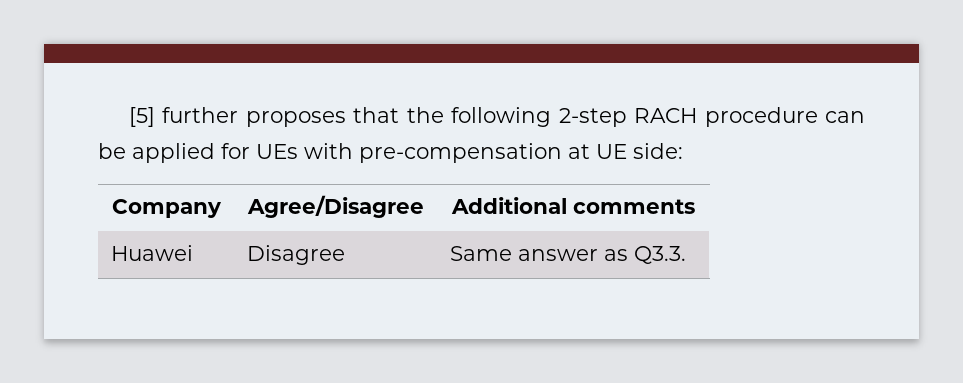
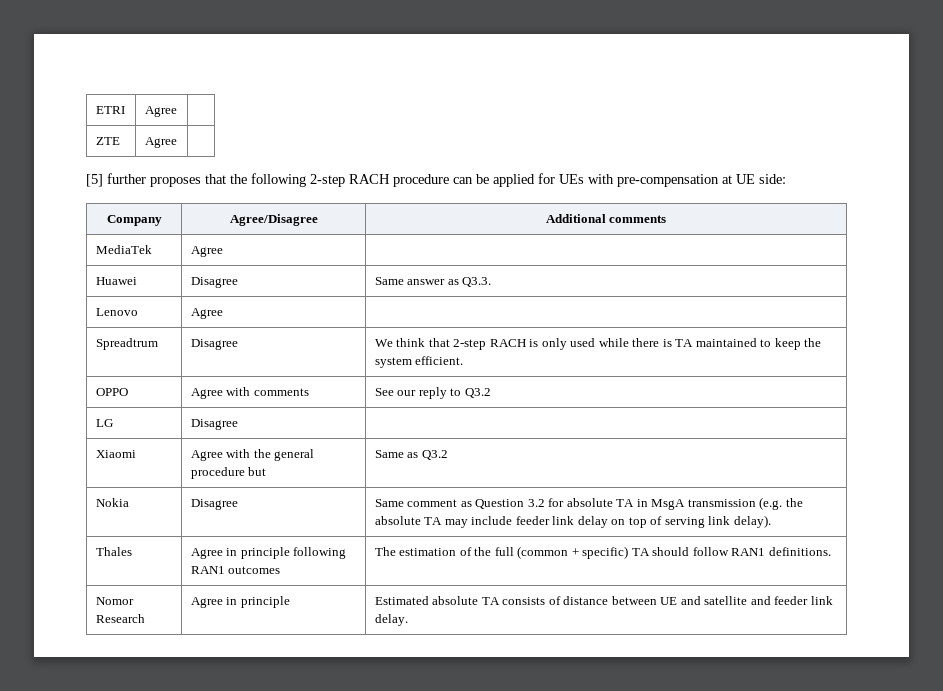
(128, 117) none -> [95,106,125,114] [144,106,177,117] [95,137,120,145] [144,137,177,148] ETRI | Agree | // ZTE | Agree | //
(695, 206) none -> [95,245,152,254] [190,246,223,257] // MediaTek | Agree |
(687, 255) none -> [95,308,138,316] [190,308,223,319] [95,338,158,350] [190,339,238,350] [374,338,822,350] [374,356,464,368] [95,388,128,396] [190,387,309,399] [374,387,491,399] [95,419,113,427] [190,419,238,430] [95,450,136,458] [190,449,315,461] [190,467,267,479] [374,450,448,460] [95,498,129,507] [190,499,238,510] [374,497,803,510] [374,515,771,528] [95,547,132,556] [190,547,347,559] [190,566,281,574] [374,546,831,559] [95,597,134,605] [95,614,145,623] [190,596,290,608] [374,596,833,605] [374,614,408,626] // Lenovo | Agree | // Spreadtrum | Disagree | We think that 2-step RACH is only used while there is TA maintained to keep the system efficient. // OPPO | Agree with comments | See our reply to Q3.2 // LG | Disagree | // Xiaomi | Agree with the general procedure but | Same as Q3.2 // Nokia | Disagree | Same comment as Question 3.2 for absolute TA in MsgA transmission (e.g. the absolute TA may include feeder link delay on top of serving link delay). // Thales | Agree in principle following RAN1 outcomes | The estimation of the full (common + specific) TA should follow RAN1 definitions. // Nomor Research | Agree in principle | Estimated absolute TA consists of distance between UE and satellite and feeder link delay.

